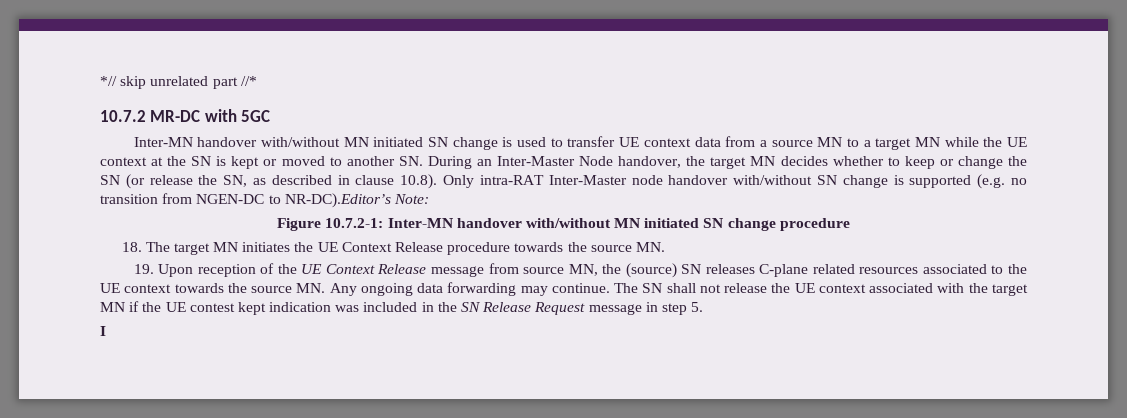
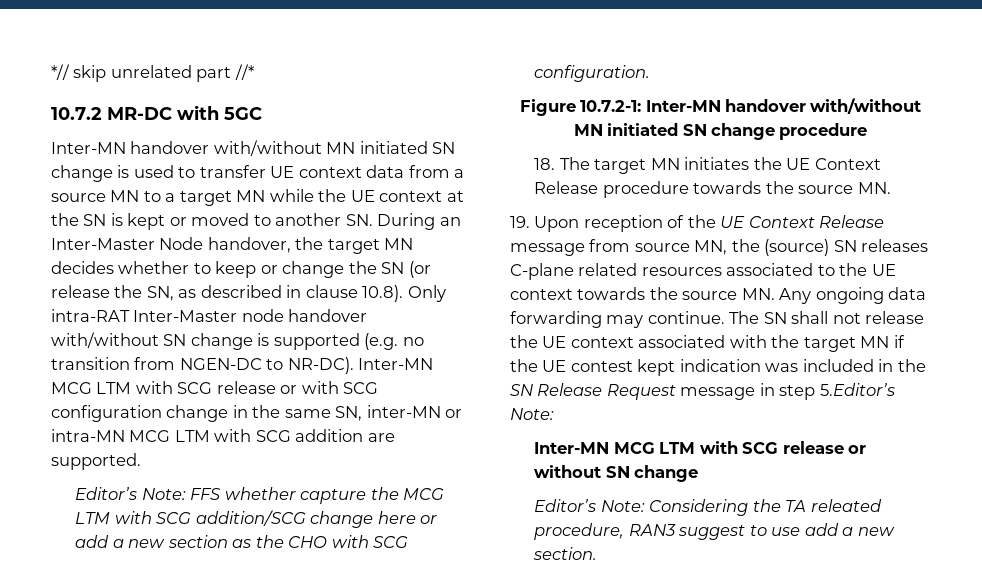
[284,193,429,208] NR-DC).Editor’s Note: -> [287,357,434,374] [51,381,379,394] [51,405,463,422] [51,429,395,442] [51,453,141,470] [75,487,445,504] [75,510,438,528] [75,535,409,548] [534,65,651,82] NR-DC). Inter-MN MCG LTM with SCG release or with SCG configuration change in the same SN, inter-MN or intra-MN MCG LTM with SCG addition are supported. // Editor’s Note: FFS whether capture the MCG LTM with SCG addition/SCG change here or add a new section as the CHO with SCG configuration.
[691,302,704,312] [100,326,106,336] 5. // I -> [819,383,895,396] [510,408,554,420] [534,441,867,454] [534,465,699,482] [534,499,882,516] [534,523,895,540] [533,547,598,560] 5.Editor’s Note: // Inter-MN MCG LTM with SCG release or without SN change // Editor’s Note: Considering the TA releated procedure, RAN3 suggest to use add a new section.

